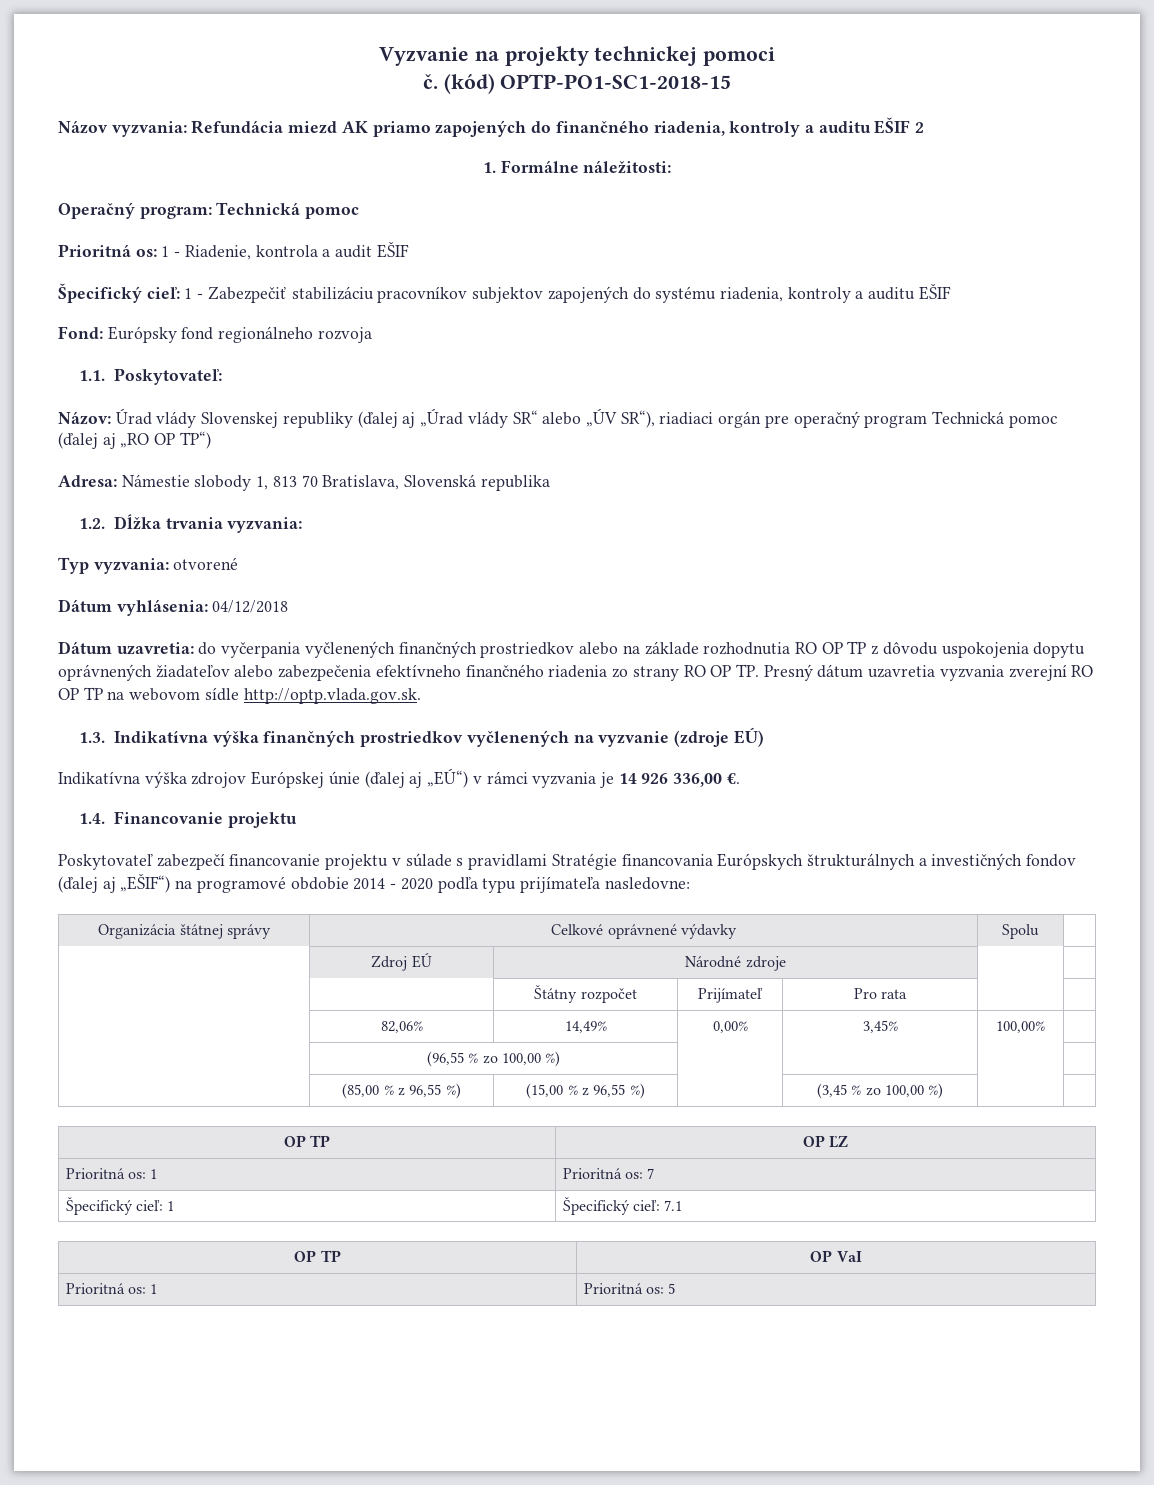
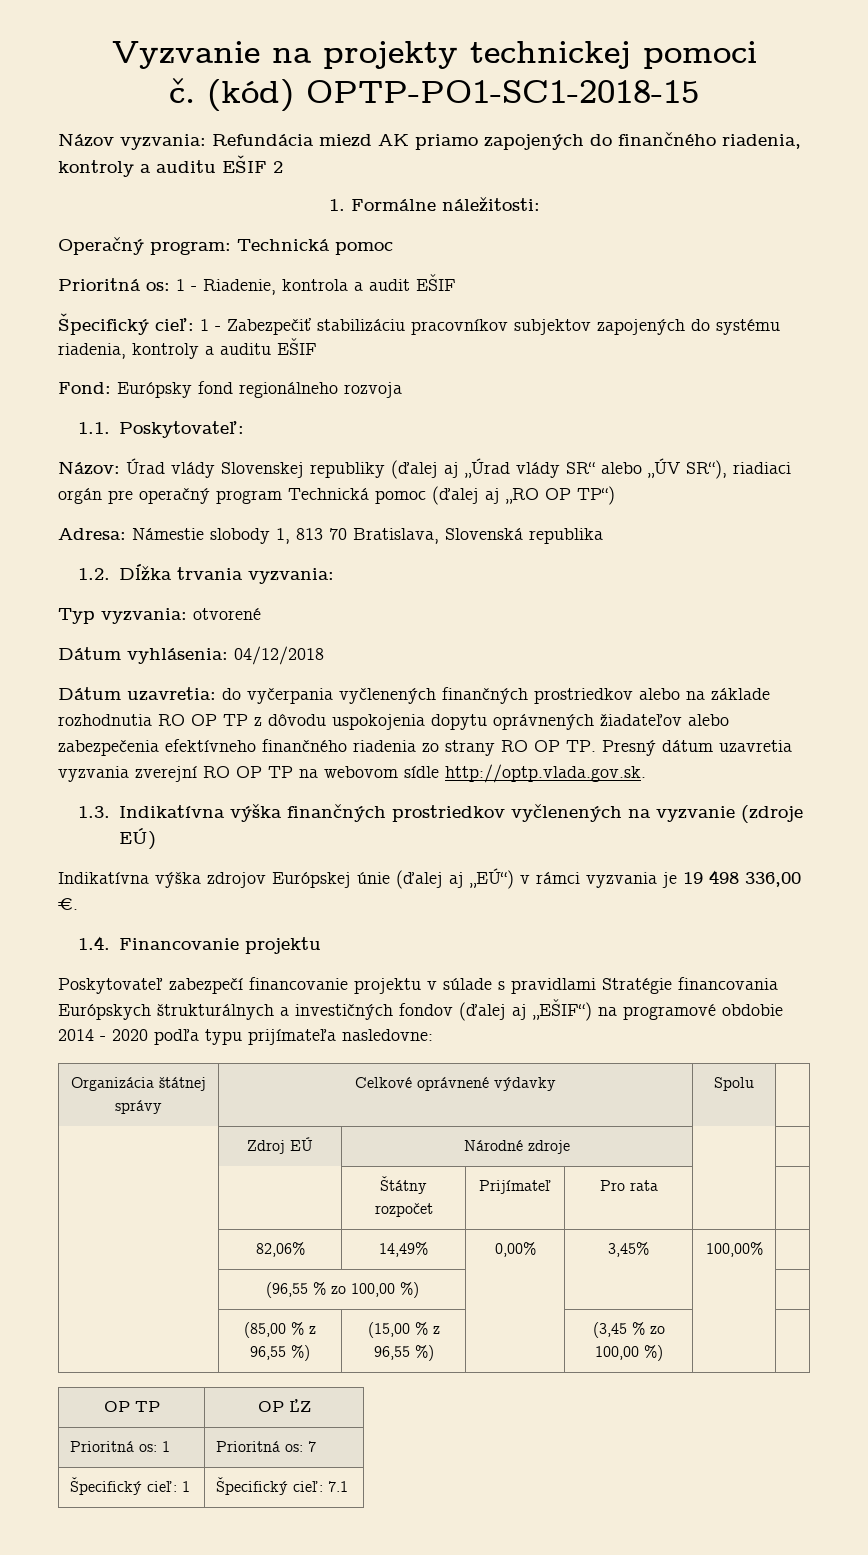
[618,773,669,784] 14 926 -> [683,870,739,884] 19 498
[294,1250,341,1262] [810,1250,862,1262] [65,1283,158,1294] [583,1283,676,1294] // OP TP | OP VaI // Prioritná os: 1 | Prioritná os: 5 -> (349, 1486) none

